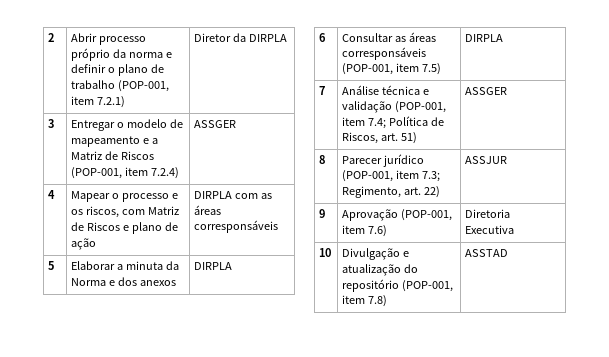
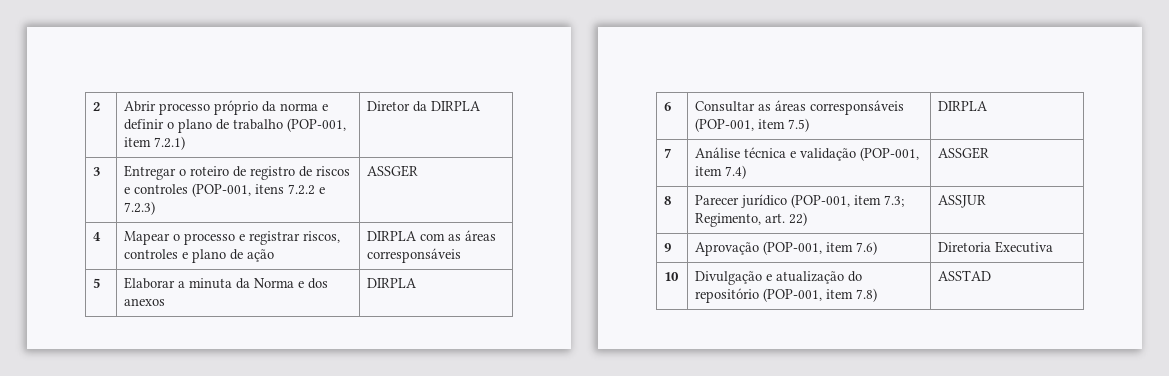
[127,119,184,128] [71,136,159,147] [71,151,155,160] [71,167,180,179] modelo de mapeamento e a Matriz de Riscos (POP-001, item 7.2.4) -> [190,166,351,180] [124,183,326,197] [124,201,156,215] roteiro de registro de riscos e controles (POP-001, itens 7.2.2 e 7.2.3)
[71,206,180,218] [71,222,121,231] os riscos, com Matriz de Riscos -> [249,231,341,245] [124,249,179,259] registrar riscos, controles
[368,116,445,129] [342,132,418,144] 7.4; Política de Riscos, art. 51) -> [725,165,747,179] 7.4)

